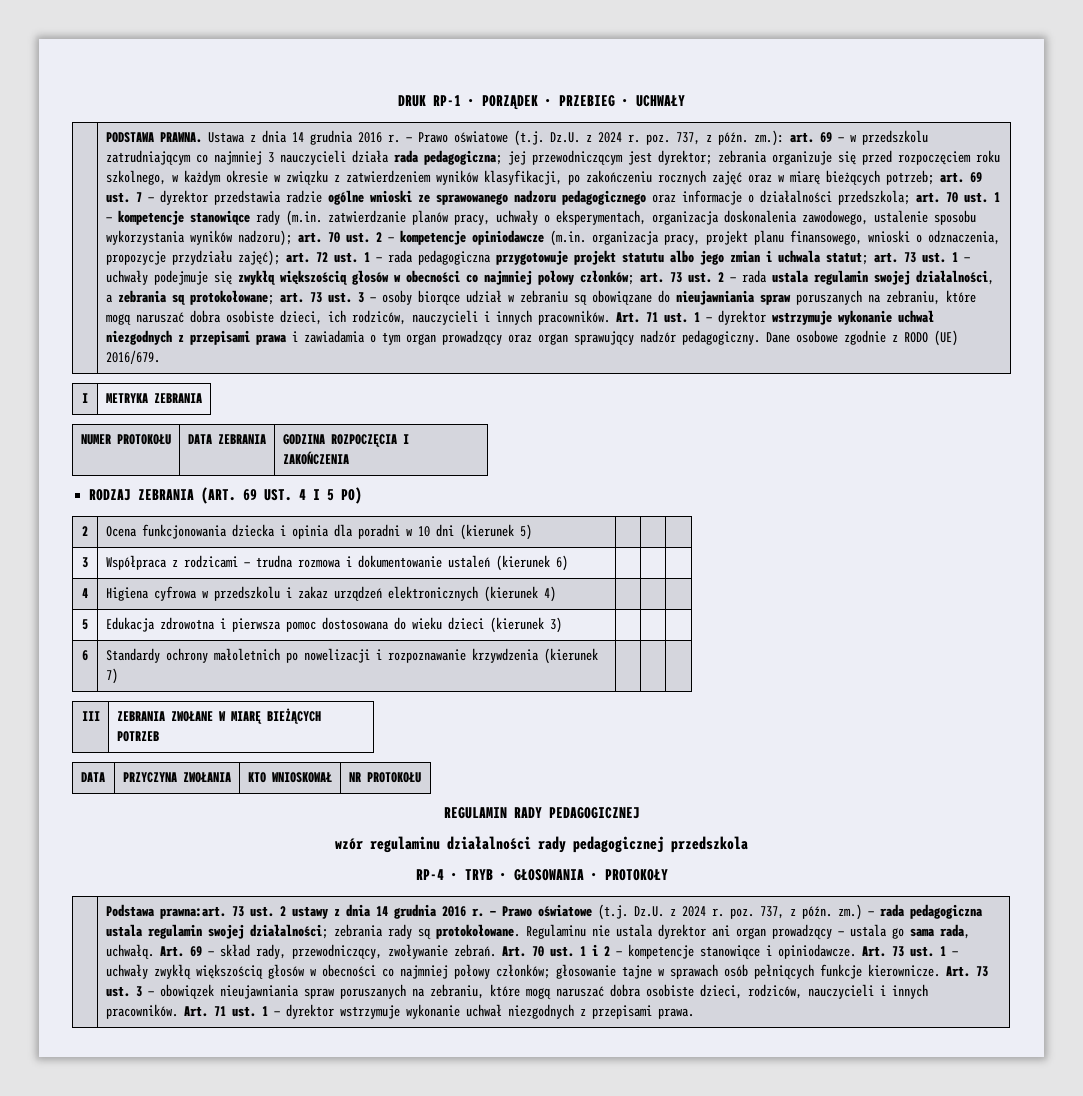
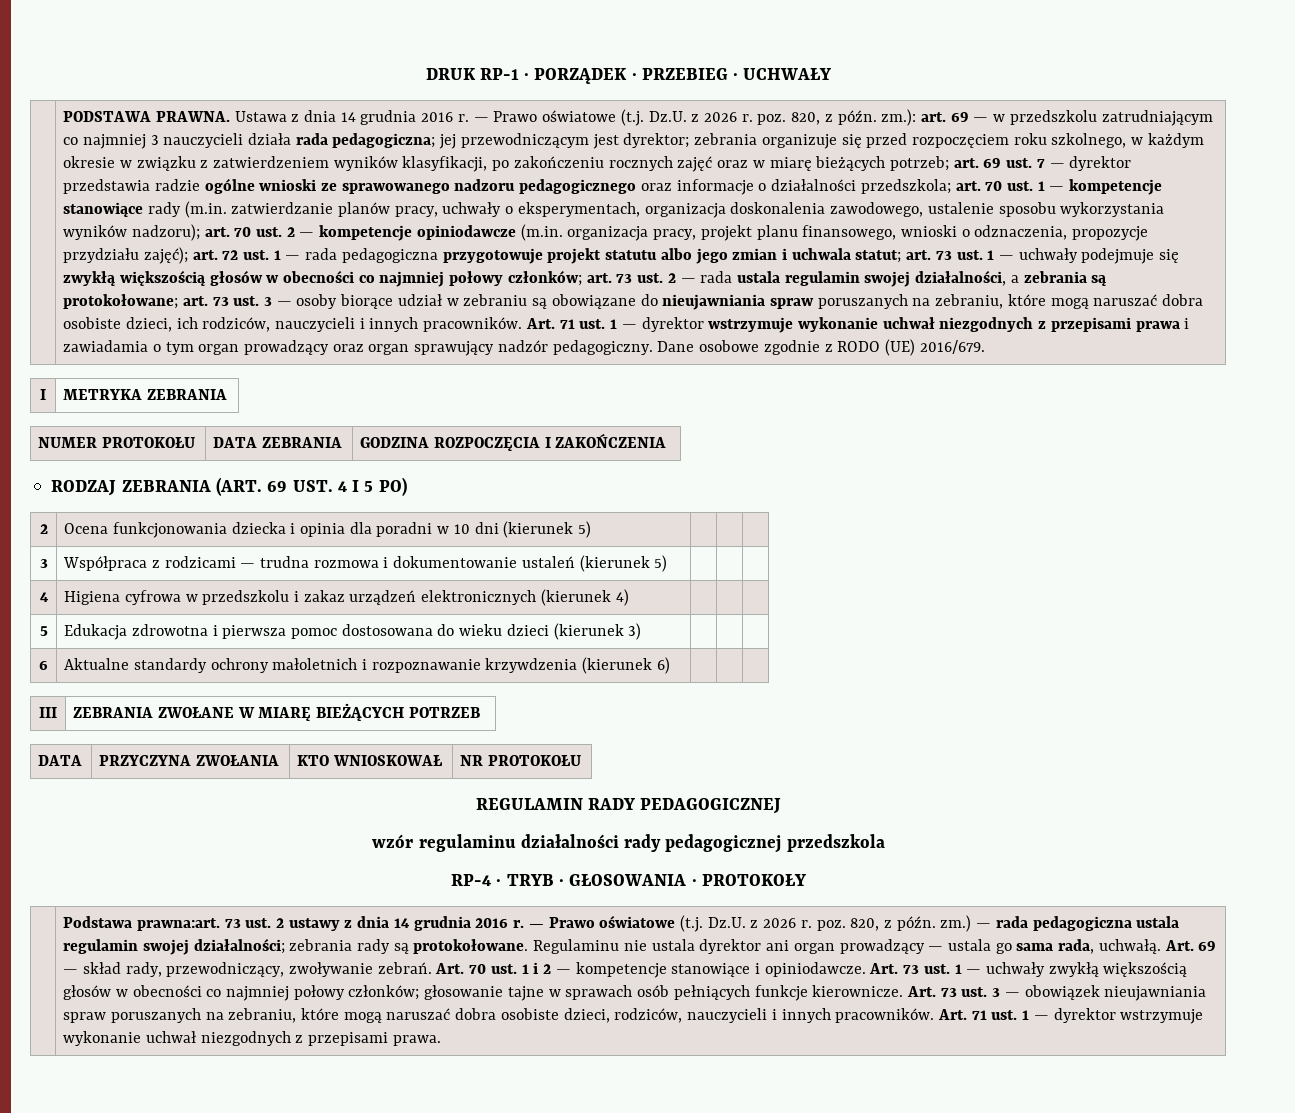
[597,132,700,145] 2024 r. poz. 737, -> [703,112,821,125] 2026 r. poz. 820,
[555,555,568,571] 6) -> [654,555,668,572] 5)
[105,648,370,663] Standardy ochrony małoletnich po nowelizacji -> [64,658,358,673] Aktualne standardy ochrony małoletnich
[105,668,118,684] 7) -> [656,657,670,674] 6)
[681,906,784,919] 2024 r. poz. 737, -> [763,918,880,931] 2026 r. poz. 820,

